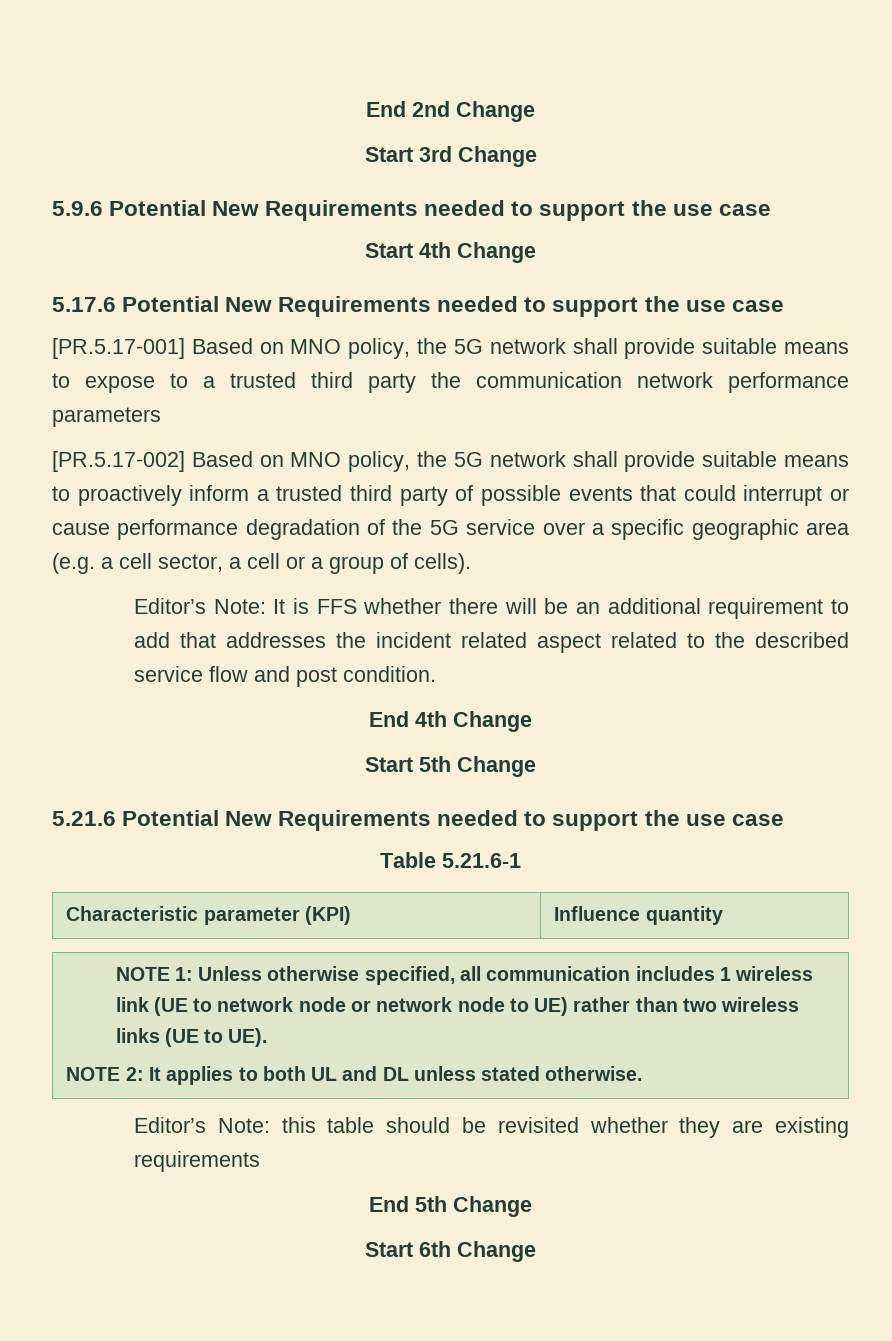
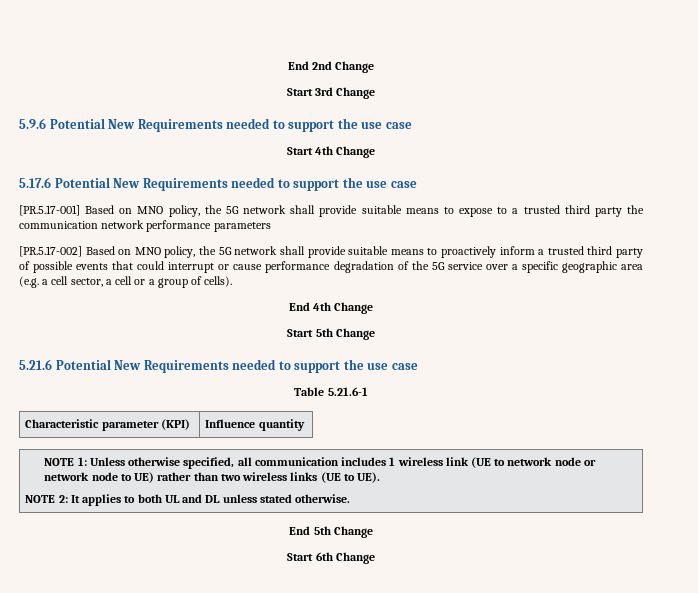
[134,598,849,619] [134,632,850,653] [134,666,437,687] // Editor’s Note: It is FFS whether there will be an additional requirement to add that addresses the incident related aspect related to the described service flow and post condition. -> (233, 281) none
[134,1117,849,1138] [134,1151,261,1172] // Editor’s Note: this table should be revisited whether they are existing requirements -> (350, 498) none

